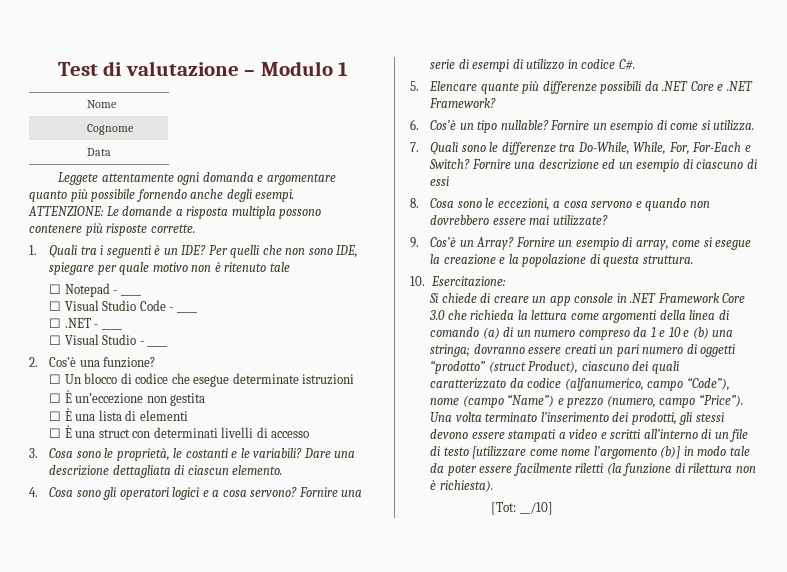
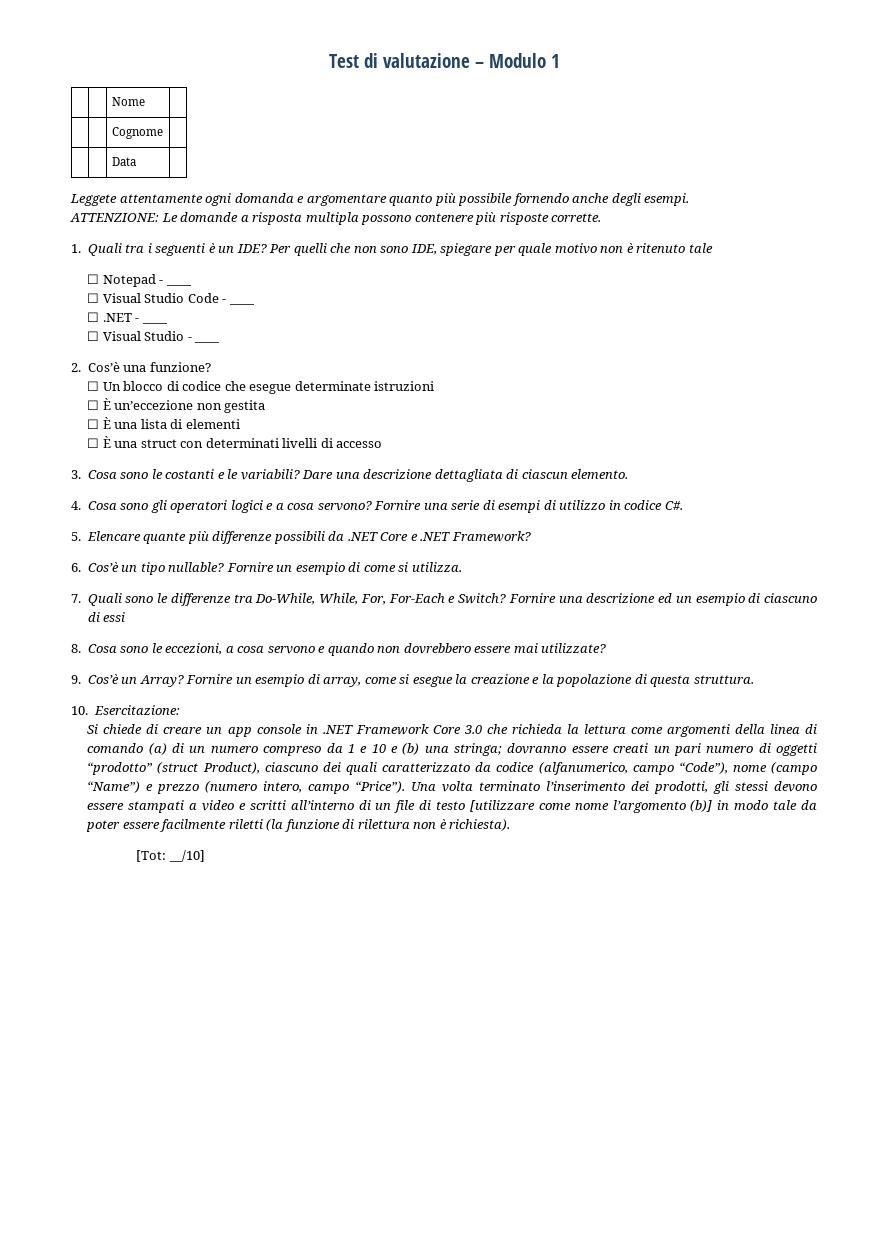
[116,448,183,461] proprietà, le -> (163, 474) none
[606,395,656,408] (numero, -> [205,781,303,793] (numero intero,

